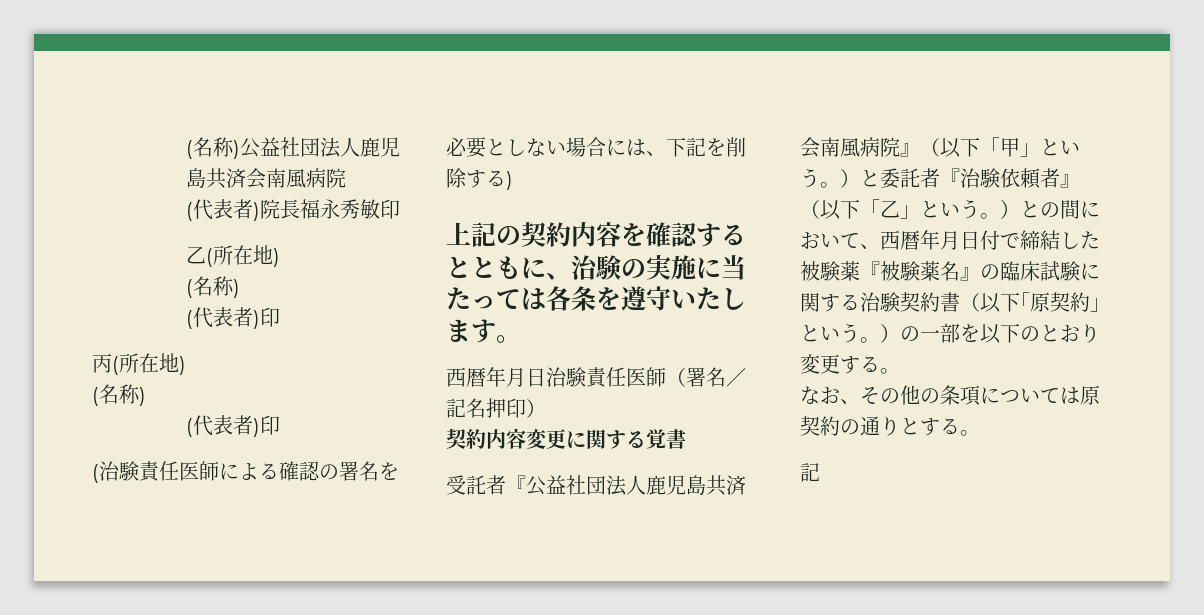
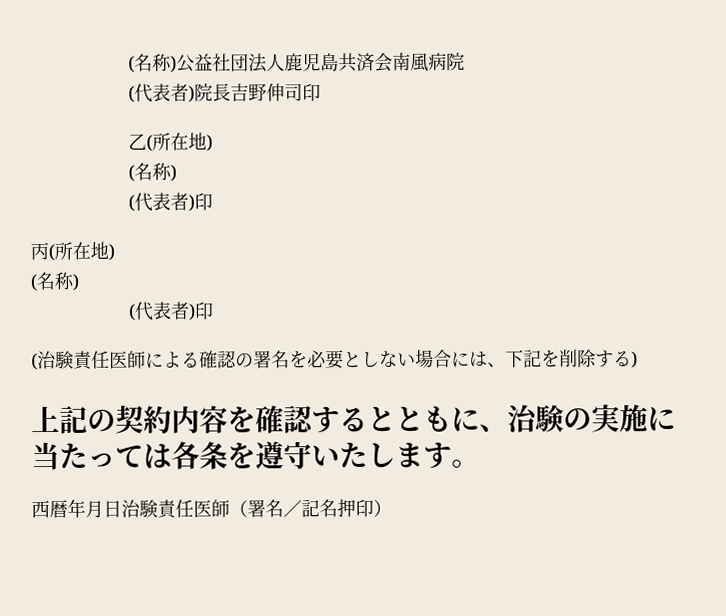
[299,199,380,219] 福永秀敏 -> [230,83,304,102] 吉野伸司
[446,428,686,449] [446,475,746,496] [800,137,1080,158] [800,168,1080,189] [800,199,1100,220] [800,230,1100,250] [800,261,1100,281] [800,292,1100,313] [800,323,1100,344] [800,354,900,374] [800,385,1100,406] [800,416,980,436] [800,462,820,482] // 契約内容変更に関する覚書 // 受託者『公益社団法人鹿児島共済会南風病院』（以下「甲」という。）と委託者『治験依頼者』（以下「乙」という。）との間において、西暦年月日付で締結した被験薬『被験薬名』の臨床試験に関する治験契約書（以下｢原契約｣という。）の一部を以下のとおり変更する。 // なお、その他の条項については原契約の通りとする。 // 記 -> (392, 508) none

